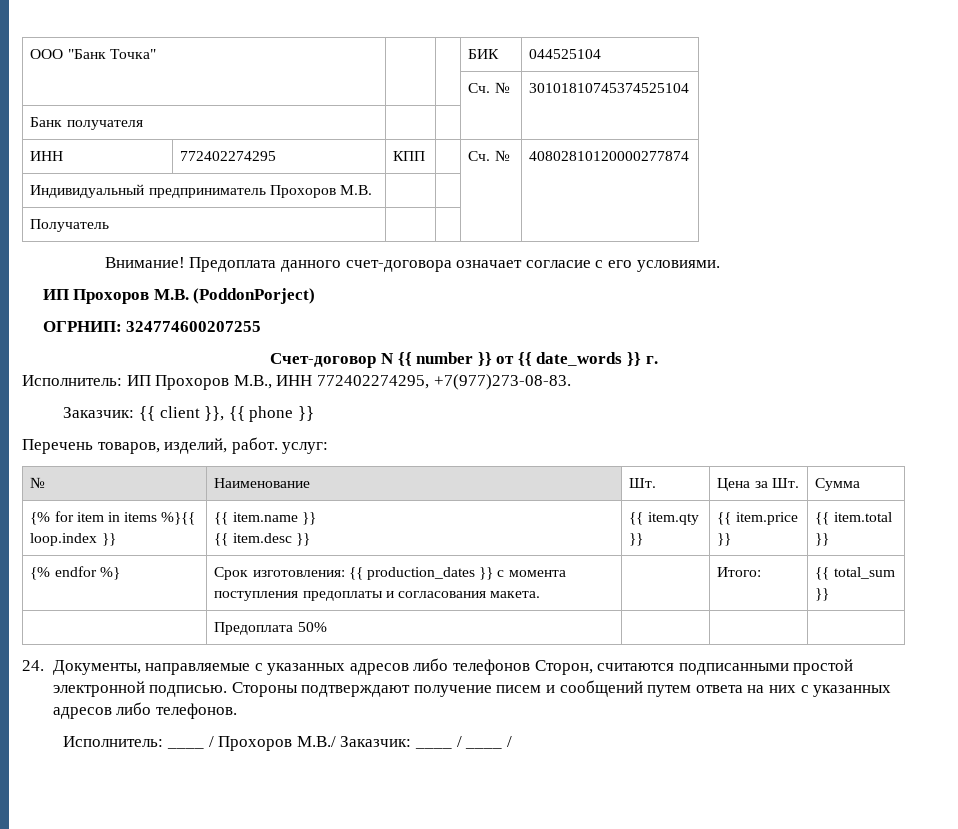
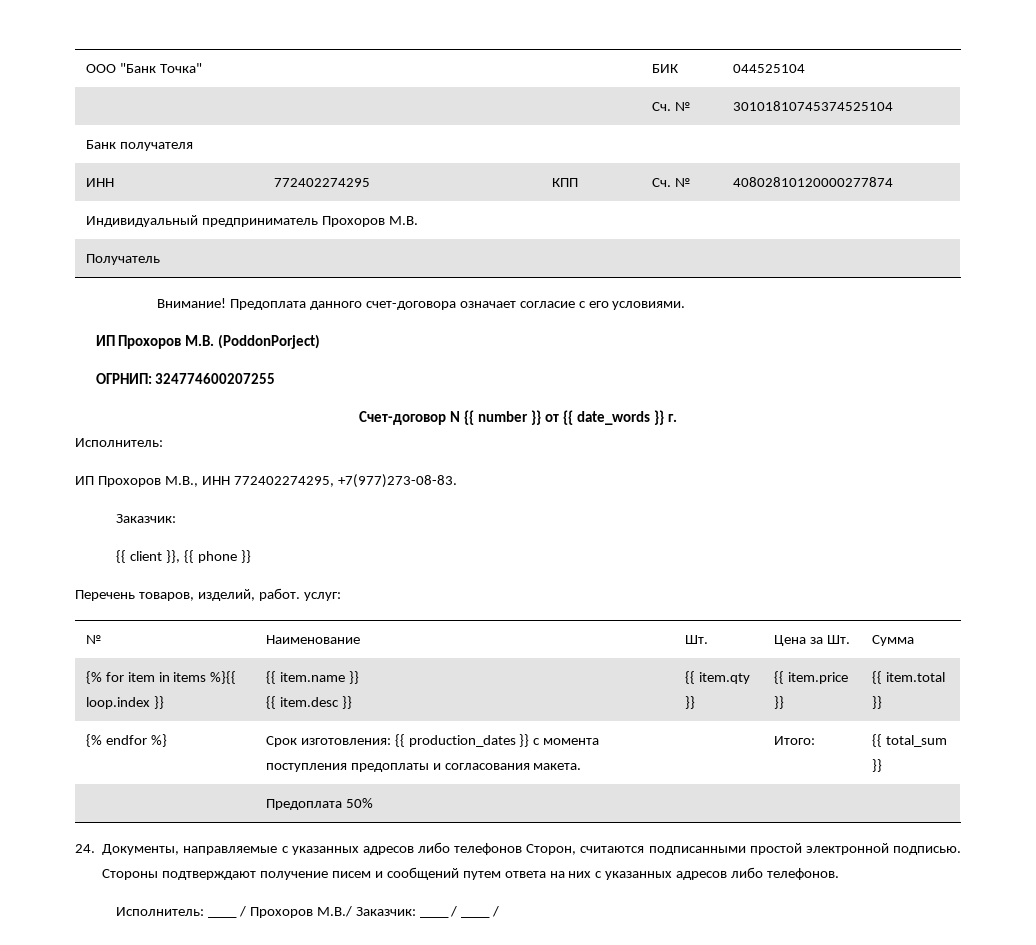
(122, 380) none -> (163, 442) //
(135, 412) none -> (177, 518) //

